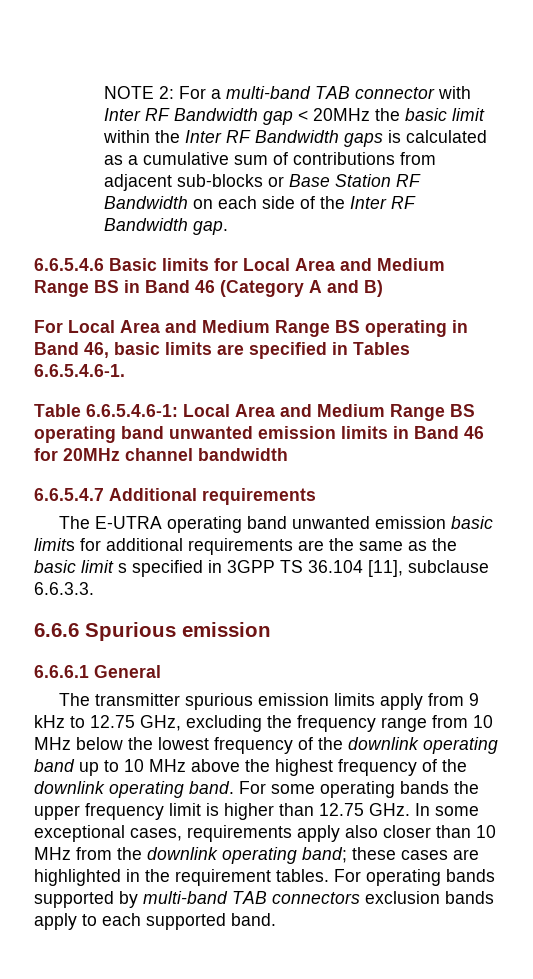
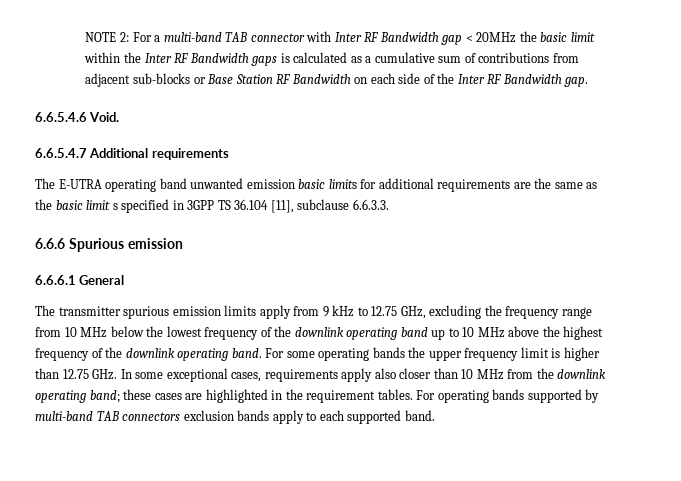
[109,258,445,271] [34,280,383,297] [34,320,468,337] [34,342,410,359] [34,364,125,377] [34,404,475,421] [34,426,484,443] [34,448,288,461] Basic limits for Local Area and Medium Range BS in Band 46 (Category A and B) // For Local Area and Medium Range BS operating in Band 46, basic limits are specified in Tables 6.6.5.4.6-1. // Table 6.6.5.4.6-1: Local Area and Medium Range BS operating band unwanted emission limits in Band 46 for 20MHz channel bandwidth -> [89,112,120,122] Void.

